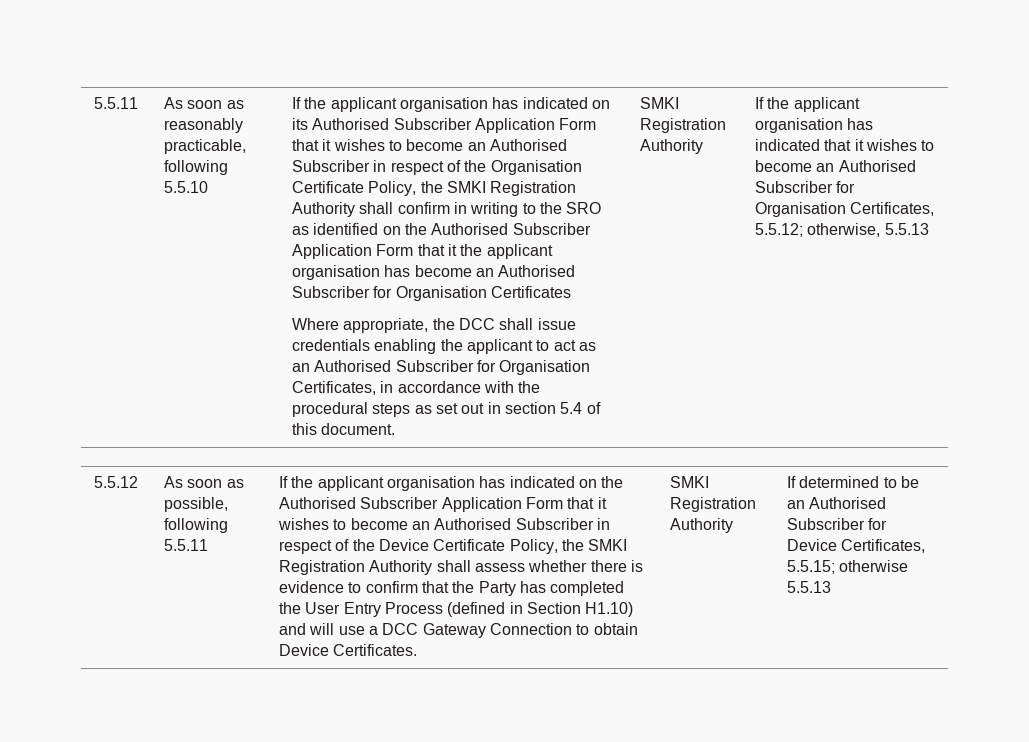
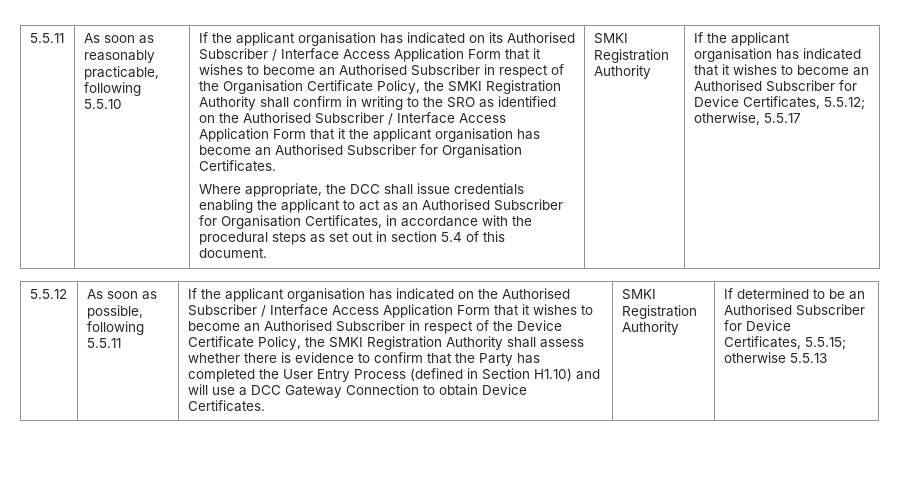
(472, 124) none -> [271,48,390,61] / Interface Access
(591, 229) none -> [387,112,506,125] / Interface Access
[490,286,571,298] Certificates -> [198,160,276,172] Certificates.
[754,202,846,217] Organisation -> [693,96,739,107] Device
[884,223,929,235] 5.5.13 -> [763,113,801,123] 5.5.17
(439, 503) none -> [260,304,379,317] / Interface Access

